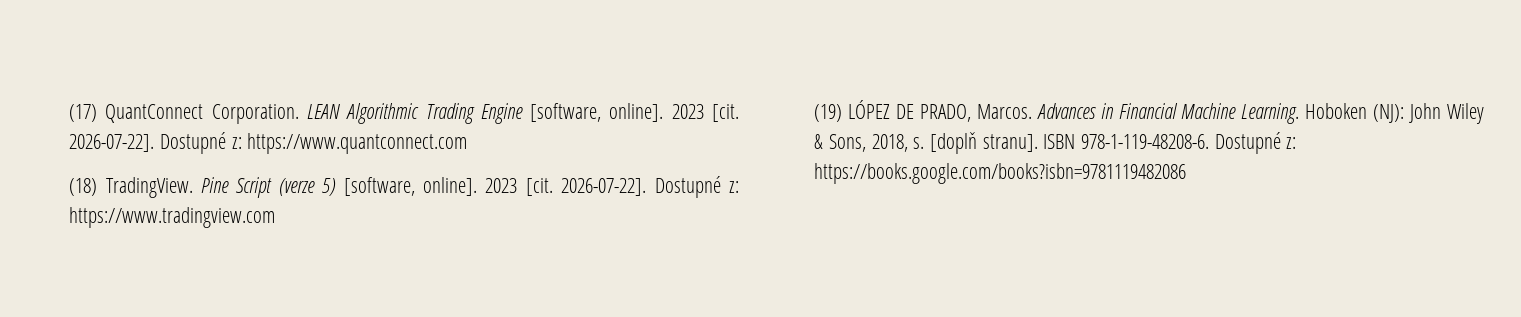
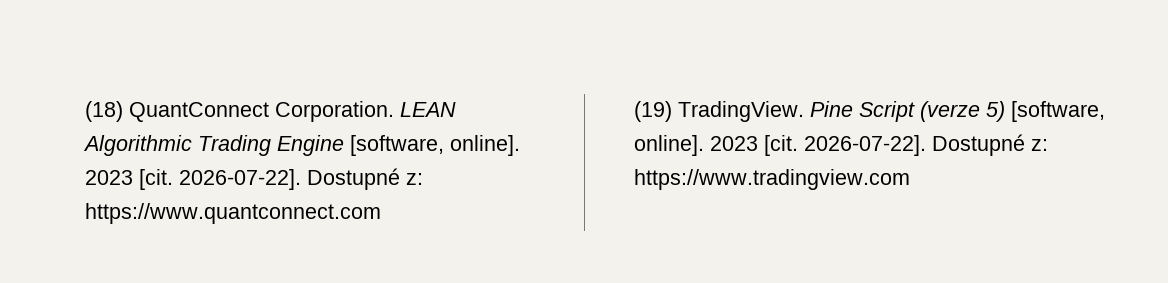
[69,104,98,122] (17) -> [84,101,123,122] (18)
[69,178,98,196] (18) -> [633,101,672,122] (19)
[814,100,1484,124] [814,132,1297,154] [814,163,1187,184] // (19) LÓPEZ DE PRADO, Marcos. Advances in Financial Machine Learning. Hoboken (NJ): John Wiley & Sons, 2018, s. [doplň stranu]. ISBN 978-1-119-48208-6. Dostupné z: https://books.google.com/books?isbn=9781119482086 -> (910, 179) none

